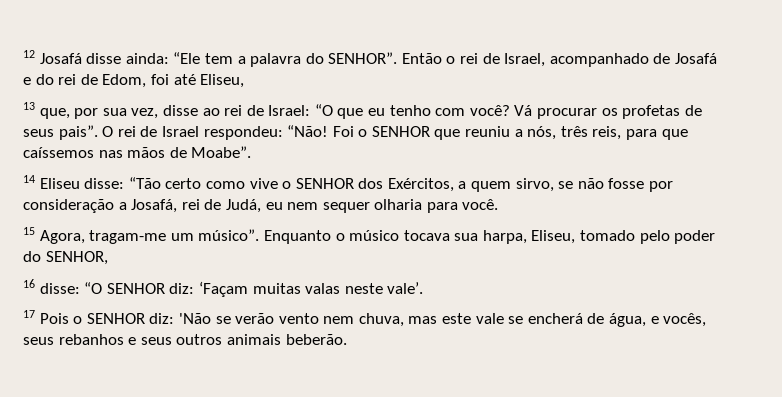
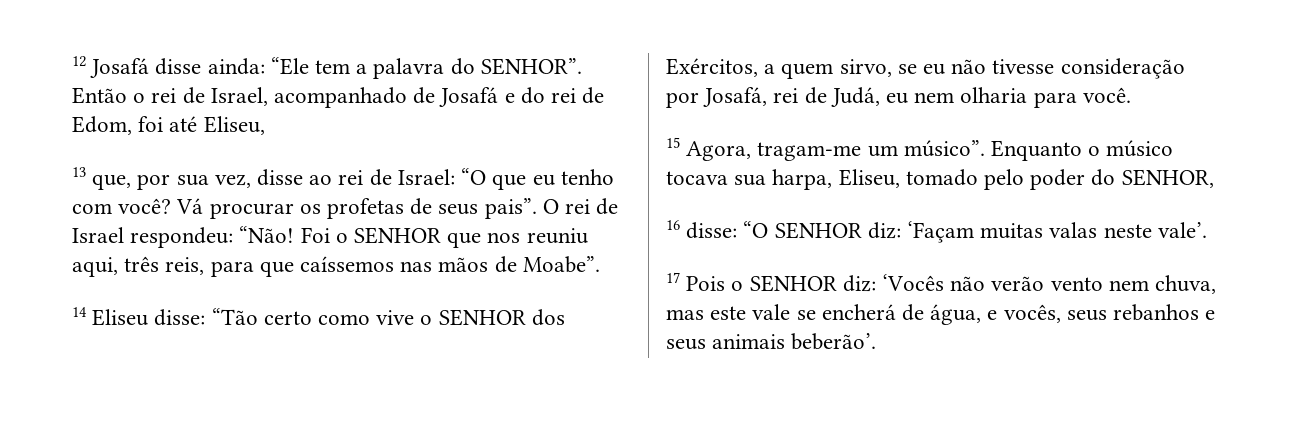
[465,126,557,140] reuniu a nós, -> [487,228,588,244] [72,257,118,277] nos reuniu aqui,
[577,178,674,192] [23,199,127,213] não fosse por consideração a -> [923,58,1185,79] [666,92,699,108] eu não tivesse consideração por
[322,202,370,213] sequer -> (955, 97) none
[178,313,231,324] 'Não se -> [882,274,986,291] ‘Vocês não
[176,334,347,345] outros animais beberão. -> [712,333,877,350] animais beberão’.

